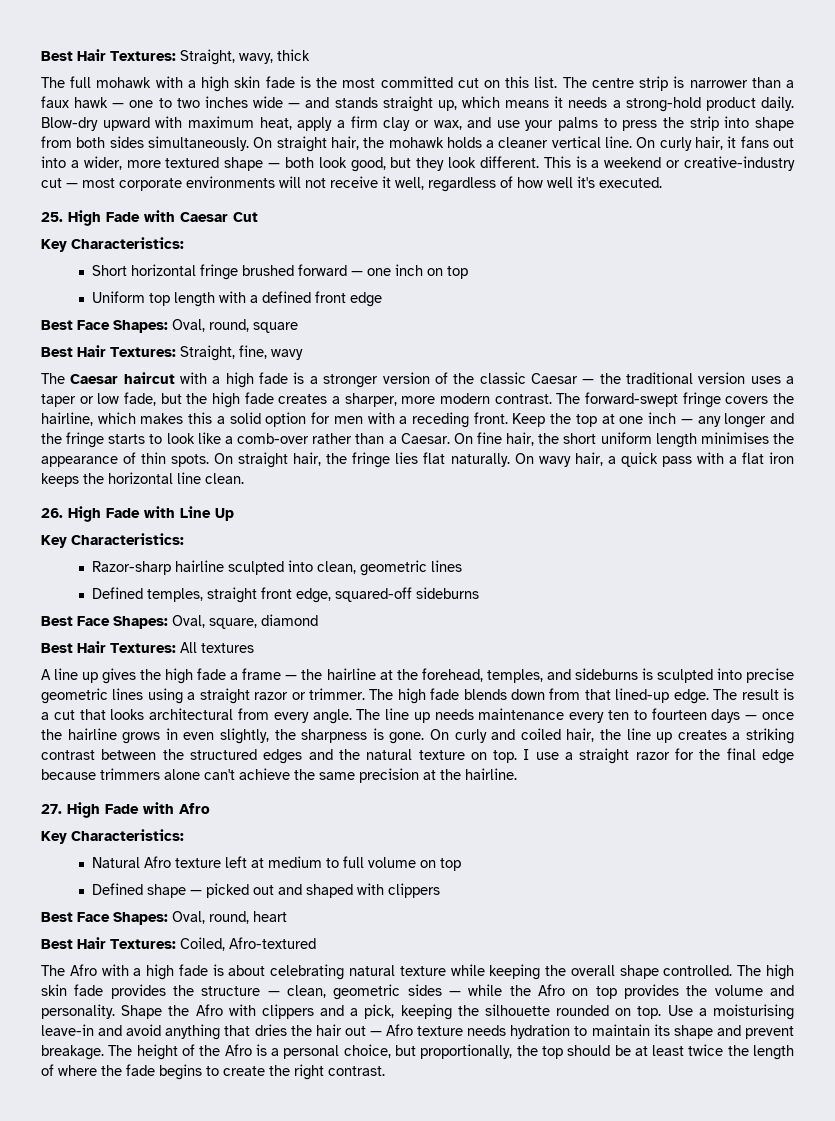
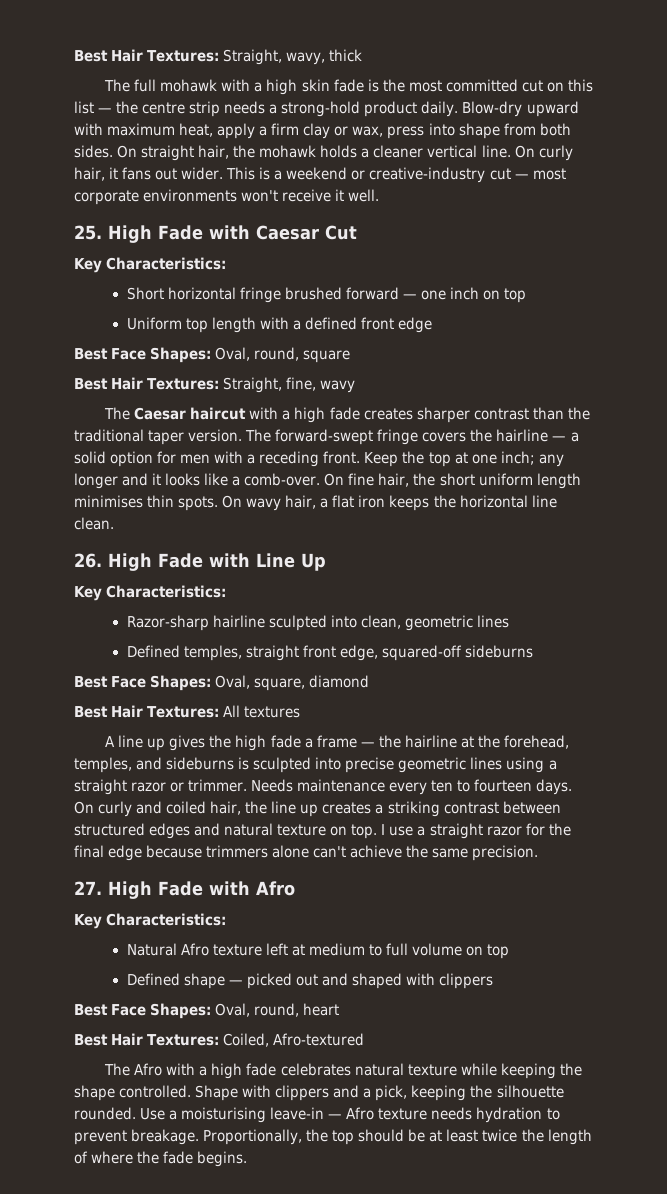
[534,76,795,91] [41,96,564,112] list. The centre strip is narrower than a faux hawk — one to two inches wide — and stands straight up, which means it -> [74,101,221,117] list — the centre strip
[467,116,719,131] and use your palms to press the strip -> [387,126,425,139] press
[109,136,249,151] sides simultaneously. -> [74,145,113,158] sides.
[41,156,539,172] into a wider, more textured shape — both look good, but they look different. -> [181,167,224,180] wider.
[279,176,662,192] will not receive it well, regardless of how well it's executed. -> [241,189,380,202] won't receive it well.
[293,372,795,388] [41,392,552,408] is a stronger version of the classic Caesar — the traditional version uses a taper or low fade, but the high fade creates a sharper, more modern contrast. -> [363,407,590,423] [74,429,243,445] creates sharper contrast than the traditional taper version.
[41,412,213,426] hairline, which makes this -> [496,429,567,442] hairline —
[648,412,693,424] inch — -> [500,451,535,465] inch;
[41,432,450,448] the fringe starts to look like a comb-over rather than a Caesar. -> [152,473,321,486] it looks like a comb-over.
[772,433,794,444] [41,452,724,468] the appearance of thin spots. On straight hair, the fringe lies flat naturally. On wavy hair, a quick pass with -> [147,495,317,511] thin spots. On wavy hair,
[369,688,795,704] [41,708,474,724] The high fade blends down from that lined-up edge. The result is a cut that looks architectural from every angle. The line up needs -> [251,779,294,792] Needs
[711,709,794,723] [41,728,425,744] days — once the hairline grows in even slightly, the sharpness is gone. -> [536,779,573,795] days.
[162,749,184,760] the -> (561, 807) none
[338,749,360,760] the -> (221, 829) none
[359,768,517,783] precision at the hairline. -> [472,845,539,861] precision.
[212,964,345,980] is about celebrating -> [280,1063,351,1076] celebrates
[570,965,615,976] overall -> (582, 1069) none
[737,964,795,980] [41,984,795,1000] [41,1004,223,1019] The high skin fade provides the structure — clean, geometric sides — while the Afro on top provides the volume and personality. Shape the Afro -> [195,1085,239,1101] Shape
[556,1005,662,1019] rounded on top. -> [74,1107,136,1120] rounded.
[98,1024,366,1040] and avoid anything that dries the hair out -> (325, 1113) none
[591,1024,794,1039] [41,1044,513,1060] maintain its shape and prevent breakage. The height of the Afro is a personal choice, but proportionally, -> [74,1129,303,1145] prevent breakage. Proportionally,
[159,1064,385,1080] begins to create the right contrast. -> [197,1151,248,1167] begins.

